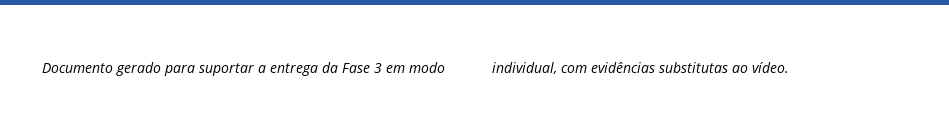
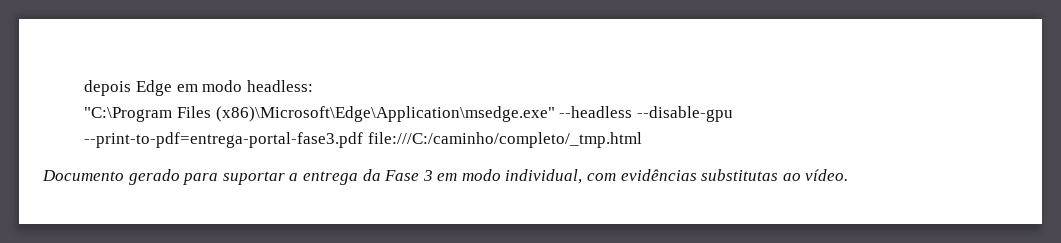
(42, 68) none -> [84,80,313,96] [84,106,733,122] [84,132,642,148] depois Edge em modo headless: // "C:\Program Files (x86)\Microsoft\Edge\Application\msedge.exe" --headless --disable-gpu --print-to-pdf=entrega-portal-fase3.pdf file:///C:/caminho/completo/_tmp.html //

